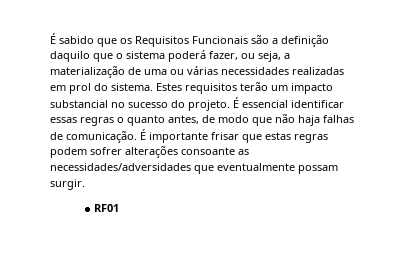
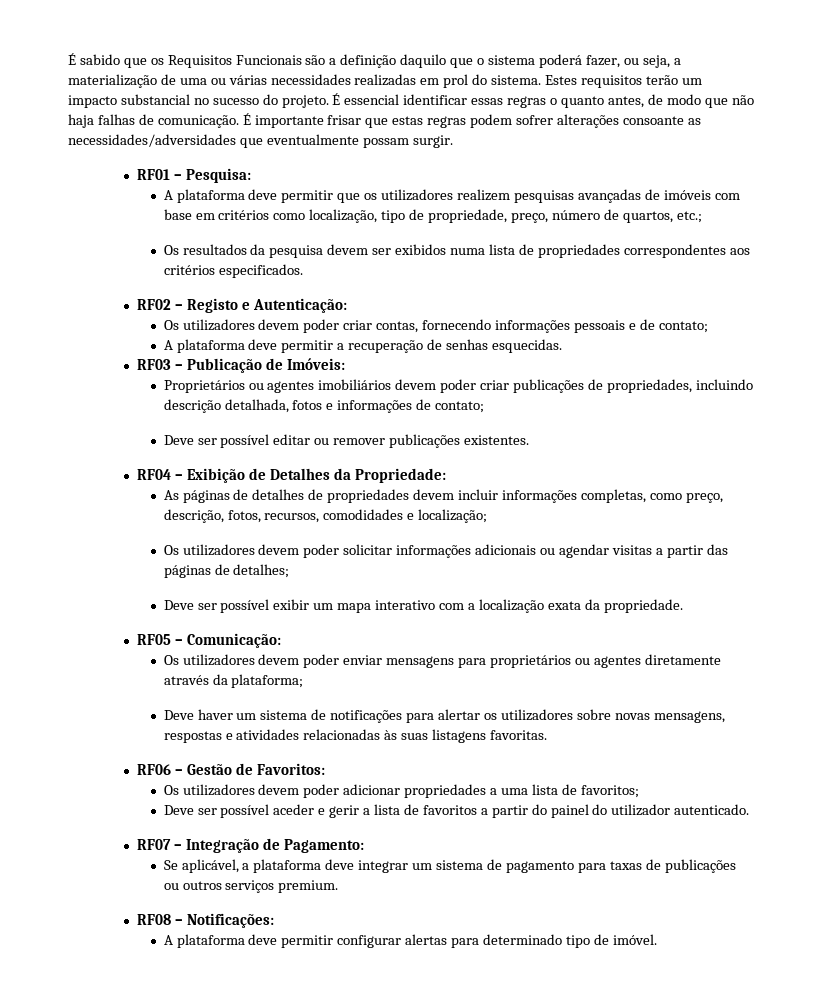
(120, 208) none -> [173,168,251,183] [163,189,740,203] [163,209,702,223] [163,244,750,258] [163,264,303,278] [137,298,347,313] [163,319,708,333] [163,339,562,353] [137,358,345,373] [163,379,753,393] [163,399,485,413] [163,434,530,448] [137,468,446,483] [163,489,723,503] [163,509,488,523] [163,544,728,558] [163,564,290,578] [163,599,683,613] [137,633,281,648] [163,654,721,668] [163,674,304,688] [163,709,725,723] [163,729,548,743] [137,763,325,775] [163,784,639,798] [163,804,750,818] [137,838,364,853] [163,859,736,873] [163,880,339,893] [137,913,274,928] [163,934,657,948] – Pesquisa: // A plataforma deve permitir que os utilizadores realizem pesquisas avançadas de imóveis com base em critérios como localização, tipo de propriedade, preço, número de quartos, etc.; // Os resultados da pesquisa devem ser exibidos numa lista de propriedades correspondentes aos critérios especificados. // RF02 – Registo e Autenticação: // Os utilizadores devem poder criar contas, fornecendo informações pessoais e de contato; // A plataforma deve permitir a recuperação de senhas esquecidas. // RF03 – Publicação de Imóveis: // Proprietários ou agentes imobiliários devem poder criar publicações de propriedades, incluindo descrição detalhada, fotos e informações de contato; // Deve ser possível editar ou remover publicações existentes. // RF04 – Exibição de Detalhes da Propriedade: // As páginas de detalhes de propriedades devem incluir informações completas, como preço, descrição, fotos, recursos, comodidades e localização; // Os utilizadores devem poder solicitar informações adicionais ou agendar visitas a partir das páginas de detalhes; // Deve ser possível exibir um mapa interativo com a localização exata da propriedade. // RF05 – Comunicação: // Os utilizadores devem poder enviar mensagens para proprietários ou agentes diretamente através da plataforma; // Deve haver um sistema de notificações para alertar os utilizadores sobre novas mensagens, respostas e atividades relacionadas às suas listagens favoritas. // RF06 – Gestão de Favoritos: // Os utilizadores devem poder adicionar propriedades a uma lista de favoritos; // Deve ser possível aceder e gerir a lista de favoritos a partir do painel do utilizador autenticado. // RF07 – Integração de Pagamento: // Se aplicável, a plataforma deve integrar um sistema de pagamento para taxas de publicações ou outros serviços premium. // RF08 – Notificações: // A plataforma deve permitir configurar alertas para determinado tipo de imóvel.

